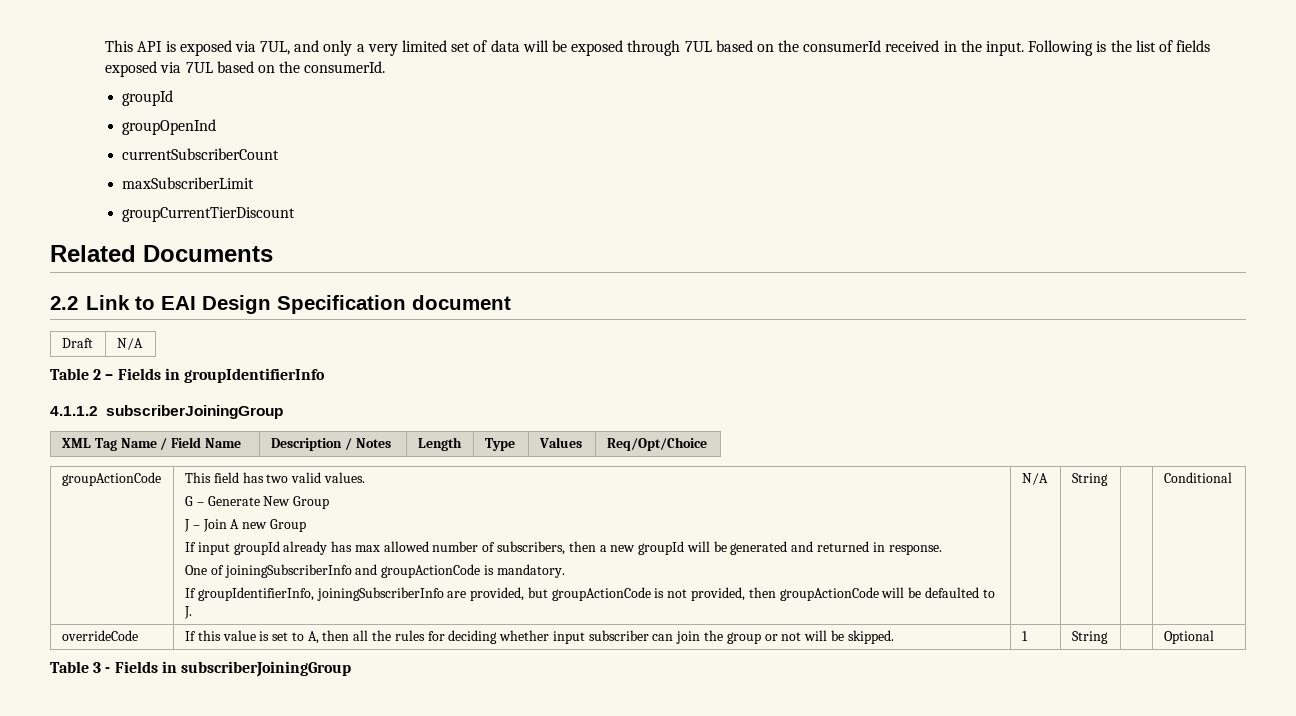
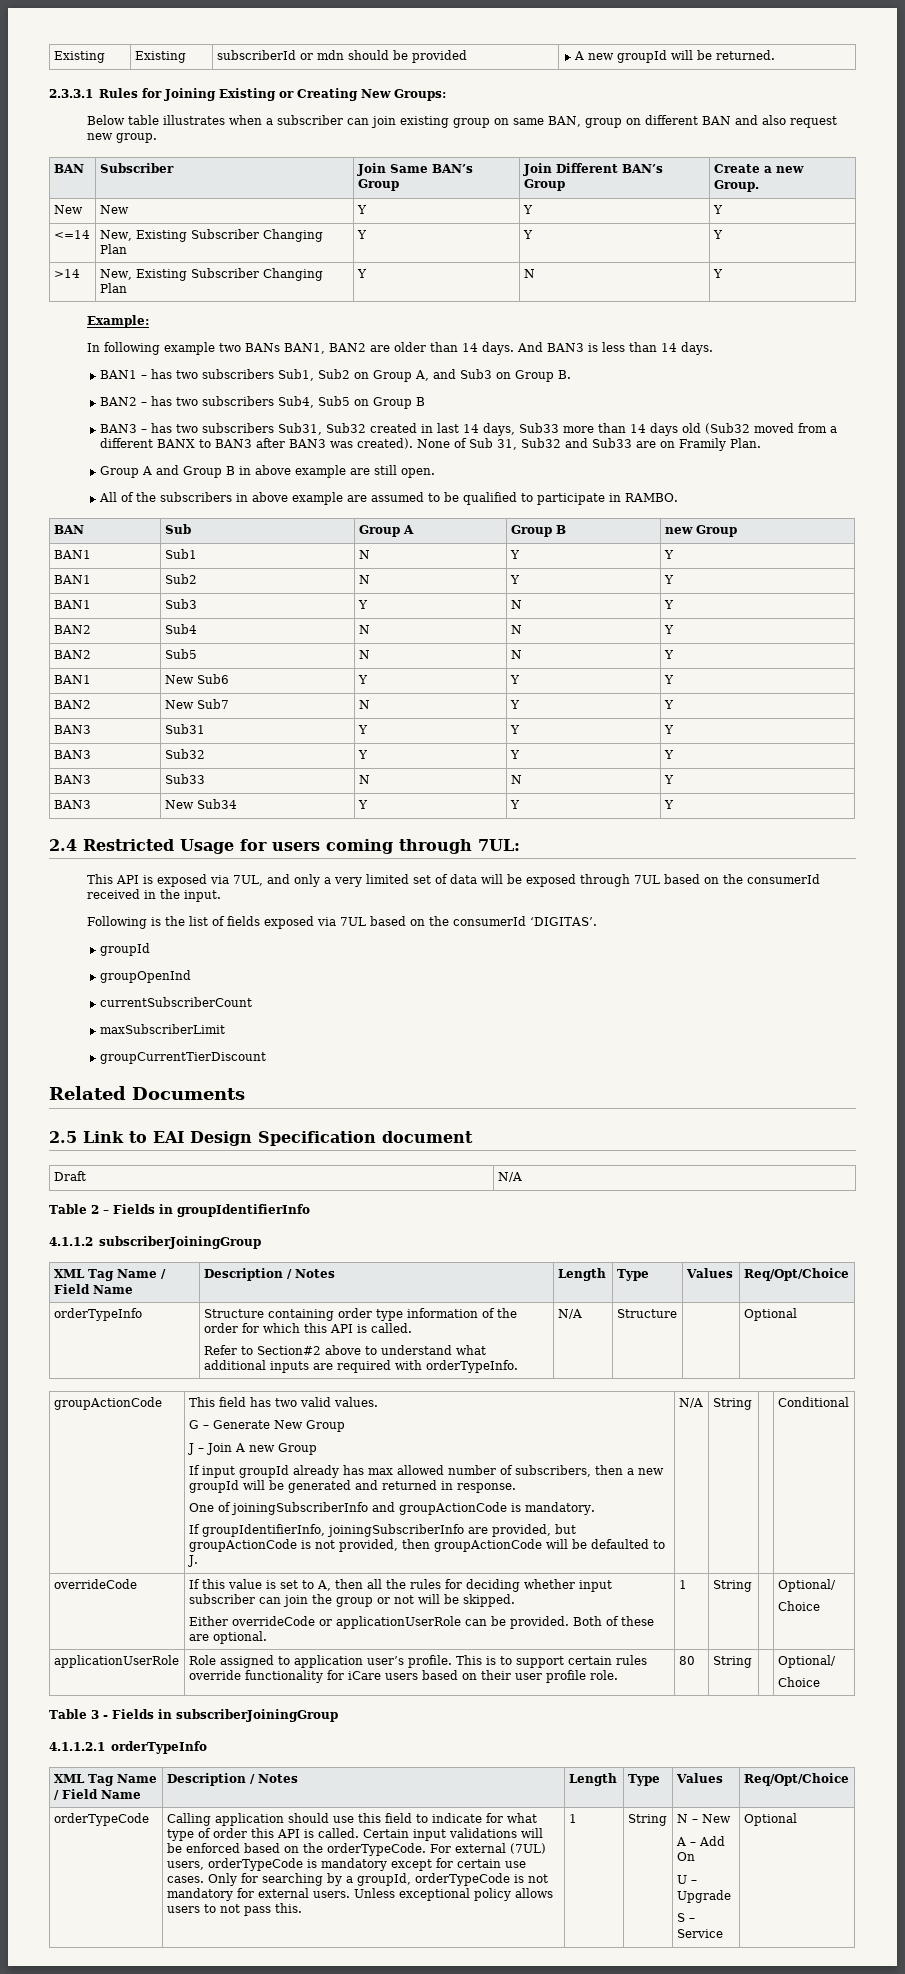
(105, 46) none -> [53,51,105,63] [134,51,186,63] [216,50,467,63] [574,50,776,63] [49,88,446,101] [87,115,838,128] [87,133,158,143] [53,164,84,173] [99,163,174,173] [356,163,473,176] [357,179,399,191] [522,163,663,176] [523,179,565,191] [713,164,804,173] [713,180,759,192] [53,205,83,214] [99,205,129,214] [356,205,367,214] [522,205,533,214] [712,205,723,214] [53,230,90,239] [99,229,323,242] [99,244,127,254] [356,230,367,239] [522,230,533,239] [712,230,723,239] [53,269,80,278] [99,268,323,281] [99,283,127,293] [356,269,367,278] [523,269,535,278] [712,269,723,278] [87,315,150,328] [87,342,714,355] [99,369,571,382] [99,396,425,409] [99,423,837,436] [99,438,761,451] [99,465,435,478] [98,492,678,505] [53,525,84,534] [164,524,191,534] [358,525,414,537] [510,525,566,537] [664,525,737,537] [53,550,91,559] [164,549,197,559] [358,550,370,559] [509,550,520,559] [663,550,674,559] [53,575,91,584] [164,574,197,584] [358,575,370,584] [509,575,520,584] [663,575,674,584] [53,600,91,609] [164,599,197,609] [357,600,368,609] [510,600,522,609] [663,600,674,609] [53,625,91,634] [164,624,197,634] [358,625,370,634] [510,625,522,634] [663,625,674,634] [53,650,91,659] [164,649,197,659] [358,650,370,659] [510,650,522,659] [663,650,674,659] [53,675,91,684] [164,674,229,684] [357,675,368,684] [509,675,520,684] [663,675,674,684] [53,700,91,709] [164,699,229,709] [358,700,370,709] [509,700,520,709] [663,700,674,709] [53,725,91,734] [164,724,205,734] [357,725,368,734] [509,725,520,734] [663,725,674,734] [53,750,91,759] [164,749,205,759] [357,750,368,759] [509,750,520,759] [663,750,674,759] [53,775,91,784] [164,774,205,784] [358,775,370,784] [510,775,522,784] [663,775,674,784] [53,800,91,809] [164,799,237,809] [357,800,368,809] [509,800,520,809] [663,800,674,809] [49,839,520,854] Existing | Existing | subscriberId or mdn should be provided | A new groupId will be returned. // 2.3.3.1 Rules for Joining Existing or Creating New Groups: // Below table illustrates when a subscriber can join existing group on same BAN, group on different BAN and also request new group. // BAN | Subscriber | Join Same BAN’s Group | Join Different BAN’s Group | Create a new Group. // New | New | Y | Y | Y // <=14 | New, Existing Subscriber Changing Plan | Y | Y | Y // >14 | New, Existing Subscriber Changing Plan | Y | N | Y // Example: // In following example two BANs BAN1, BAN2 are older than 14 days. And BAN3 is less than 14 days. // BAN1 – has two subscribers Sub1, Sub2 on Group A, and Sub3 on Group B. // BAN2 – has two subscribers Sub4, Sub5 on Group B // BAN3 – has two subscribers Sub31, Sub32 created in last 14 days, Sub33 more than 14 days old (Sub32 moved from a different BANX to BAN3 after BAN3 was created). None of Sub 31, Sub32 and Sub33 are on Framily Plan. // Group A and Group B in above example are still open. // All of the subscribers in above example are assumed to be qualified to participate in RAMBO. // BAN | Sub | Group A | Group B | new Group // BAN1 | Sub1 | N | Y | Y // BAN1 | Sub2 | N | Y | Y // BAN1 | Sub3 | Y | N | Y // BAN2 | Sub4 | N | N | Y // BAN2 | Sub5 | N | N | Y // BAN1 | New Sub6 | Y | Y | Y // BAN2 | New Sub7 | N | Y | Y // BAN3 | Sub31 | Y | Y | Y // BAN3 | Sub32 | Y | Y | Y // BAN3 | Sub33 | N | N | Y // BAN3 | New Sub34 | Y | Y | Y // 2.4 Restricted Usage for users coming through 7UL: //
(1025, 48) none -> (222, 896) //
[304,61,386,73] consumerId. -> [453,916,598,926] consumerId ‘DIGITAS’.
[50,296,78,310] 2.2 -> [49,1131,77,1143] 2.5
(707, 444) none -> [53,1308,142,1321] [203,1308,517,1321] [203,1323,412,1333] [203,1345,486,1355] [203,1360,518,1373] [557,1309,582,1319] [616,1309,677,1318] [743,1308,797,1321] // orderTypeInfo | Structure containing order type information of the order for which this API is called. // Refer to Section#2 above to understand what additional inputs are required with orderTypeInfo. | N/A | Structure | | Optional
[1021,631,1028,641] [1071,631,1108,644] [1163,630,1214,644] | 1 | String | | Optional -> [188,1616,654,1629] [188,1631,267,1644] [678,1580,687,1589] [712,1580,752,1592] [777,1579,836,1592] [777,1601,820,1611] [53,1655,179,1668] [188,1655,647,1668] [188,1670,618,1683] [678,1656,695,1665] [712,1656,752,1668] [777,1655,836,1668] [777,1677,820,1687] // Either overrideCode or applicationUserRole can be provided. Both of these are optional. | 1 | String | | Optional/ // Choice // applicationUserRole | Role assigned to application user’s profile. This is to support certain rules override functionality for iCare users based on their user profile role. | 80 | String | | Optional/ // Choice
(351, 669) none -> [49,1741,207,1754] [53,1774,157,1786] [53,1789,141,1800] [166,1773,298,1786] [568,1773,617,1786] [627,1774,660,1786] [675,1773,723,1783] [743,1773,849,1786] [53,1813,149,1826] [166,1813,537,1826] [166,1828,543,1841] [166,1843,546,1856] [166,1858,526,1871] [166,1873,548,1886] [166,1888,553,1901] [166,1903,302,1916] [568,1814,577,1823] [627,1814,667,1826] [676,1814,731,1823] [675,1836,725,1846] [676,1852,695,1861] [676,1875,697,1884] [676,1890,731,1903] [676,1913,695,1922] [676,1929,723,1938] [743,1813,797,1826] // 4.1.1.2.1 orderTypeInfo // XML Tag Name / Field Name | Description / Notes | Length | Type | Values | Req/Opt/Choice // orderTypeCode | Calling application should use this field to indicate for what type of order this API is called. Certain input validations will be enforced based on the orderTypeCode. For external (7UL) users, orderTypeCode is mandatory except for certain use cases. Only for searching by a groupId, orderTypeCode is not mandatory for external users. Unless exceptional policy allows users to not pass this. | 1 | String | N – New // A – Add On // U – Upgrade // S – Service | Optional

